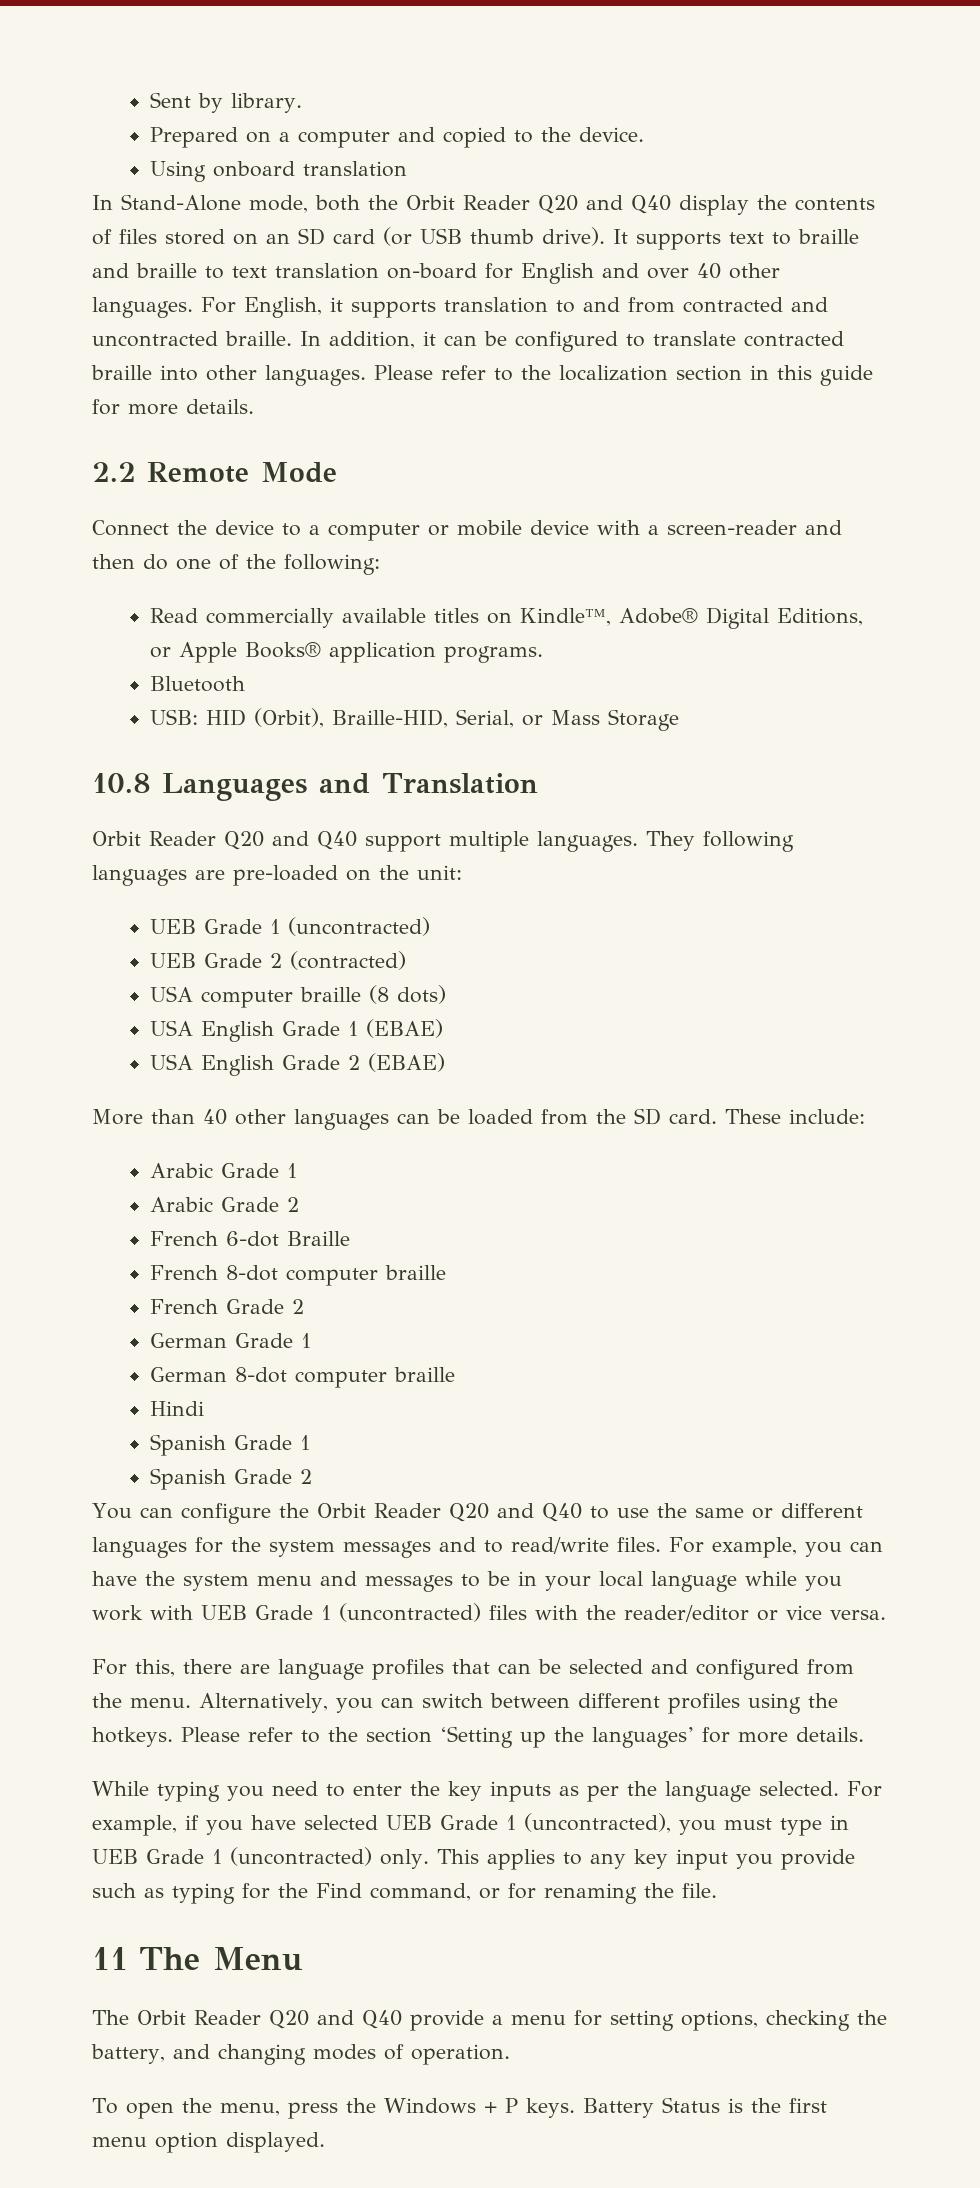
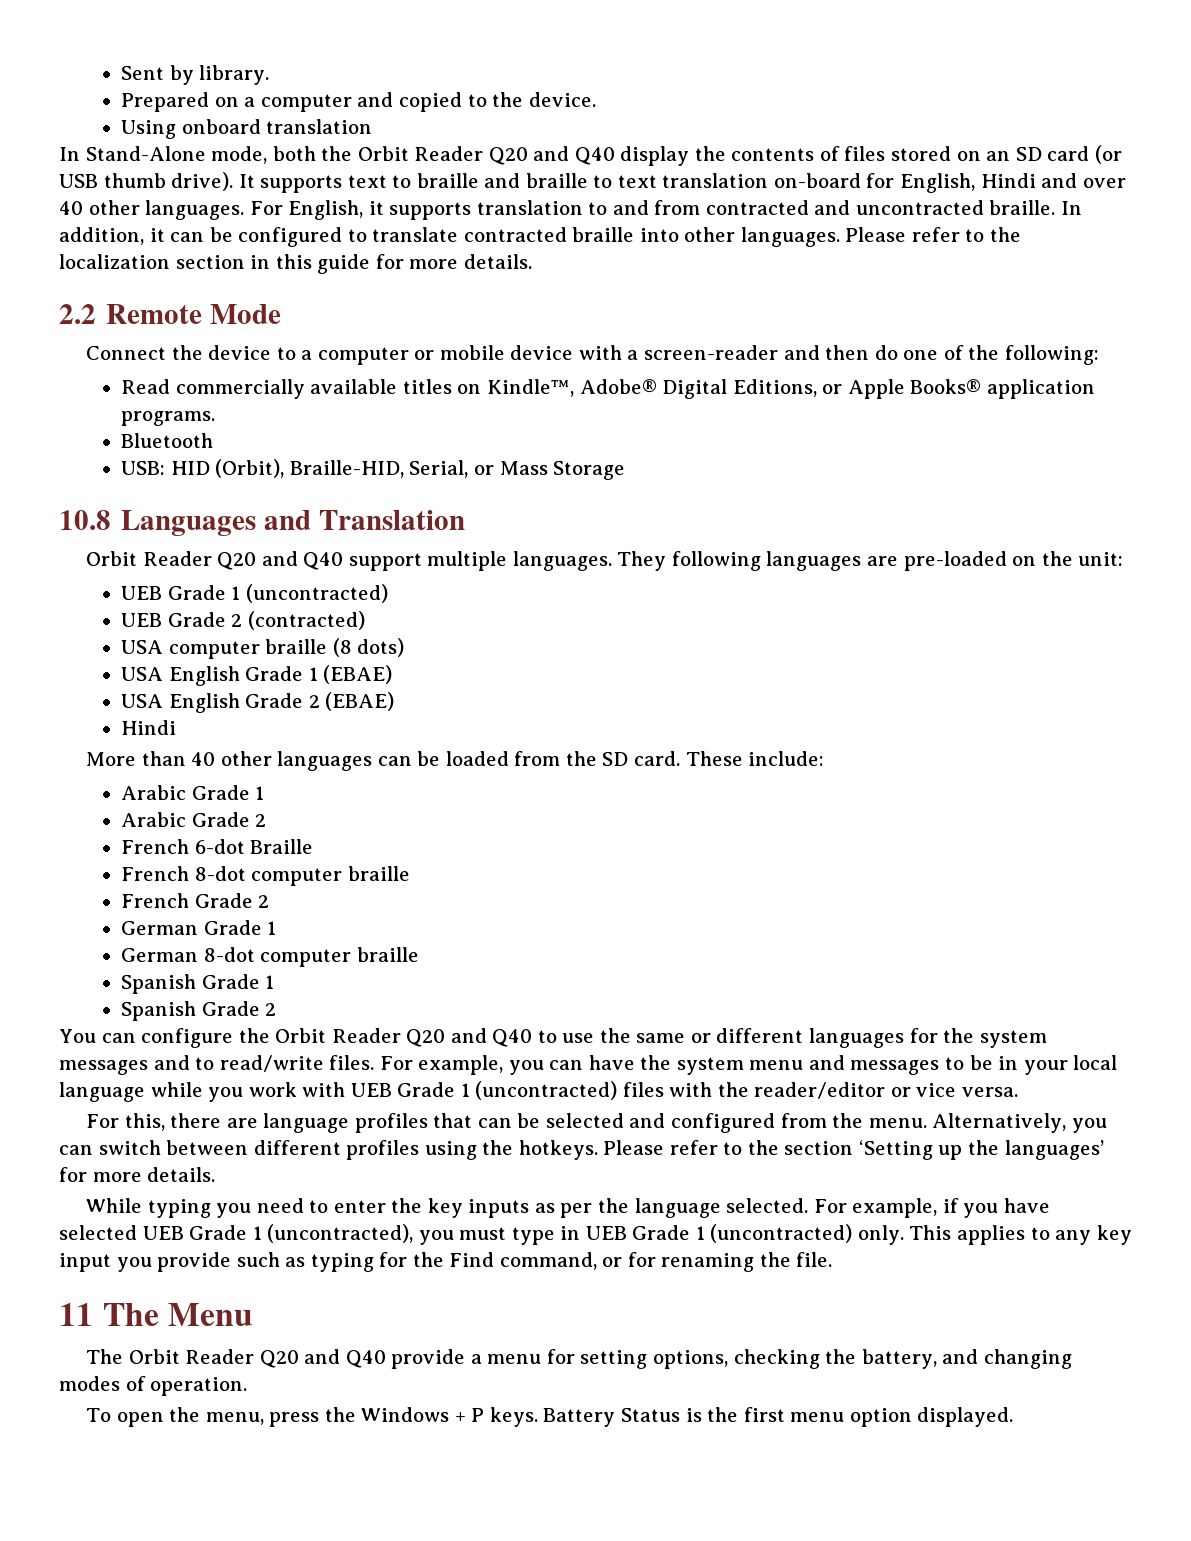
[521,263,594,284] English -> [900,173,1036,193] English, Hindi
(446, 1062) none -> [121,720,177,735] // Hindi
[150,1401,205,1416] // Hindi -> (419, 954) none

